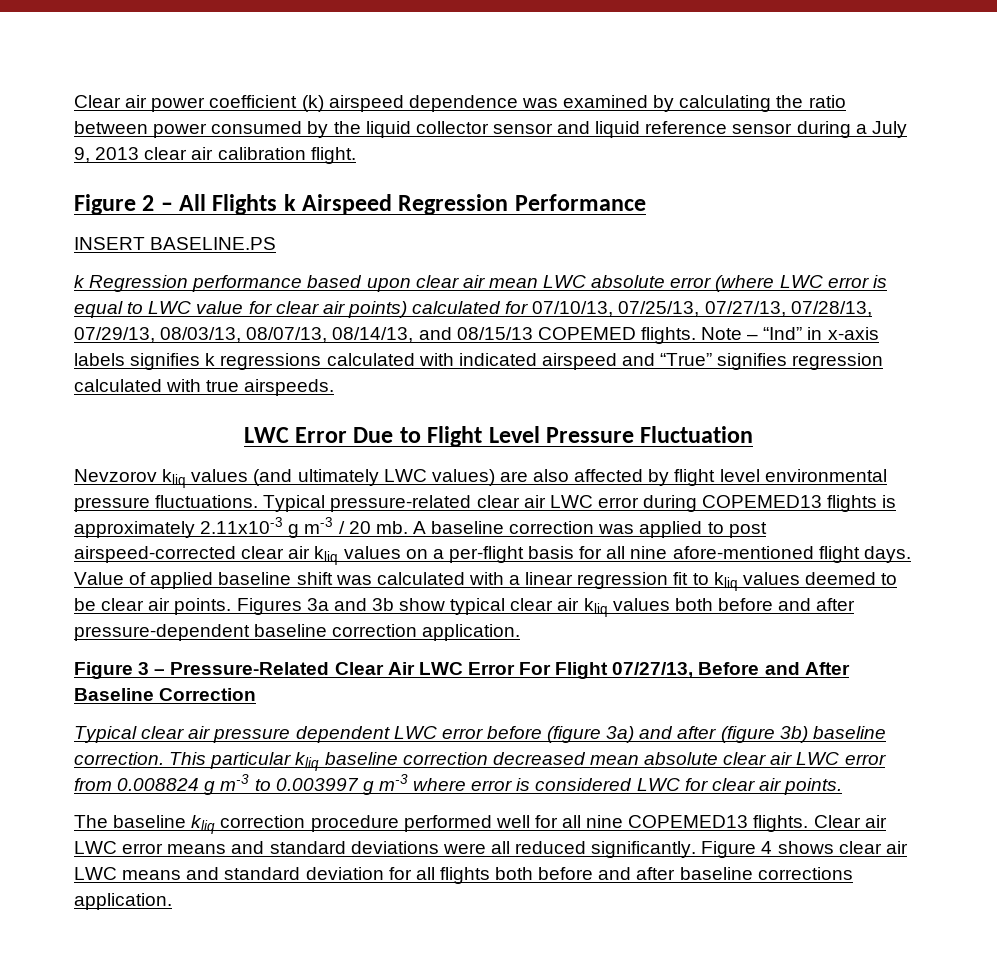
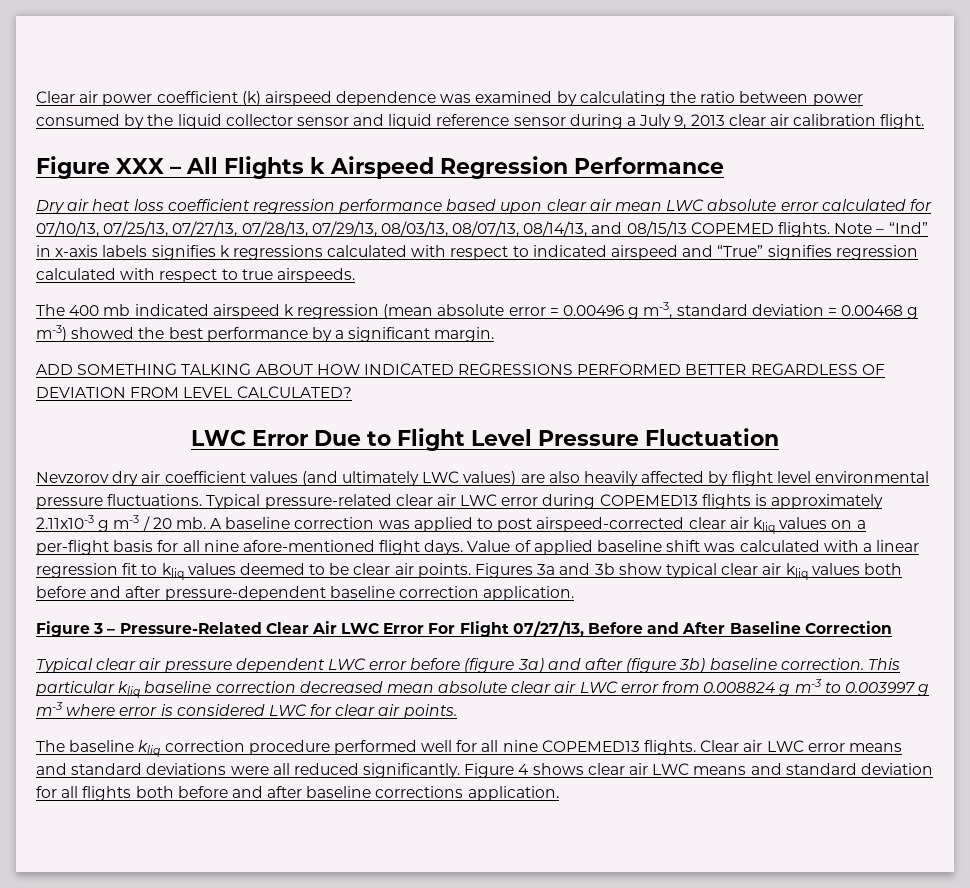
[142,195,155,211] 2 -> [116,158,164,174] XXX
[74,237,277,250] [74,275,189,292] INSERT BASELINE.PS // k Regression -> [36,199,335,214] Dry air heat loss coefficient regression
[715,275,887,292] [74,301,407,318] (where LWC error is equal to LWC value for clear air points) -> (819, 206) none
(454, 359) none -> [450,246,529,260] respect to
(202, 385) none -> [159,269,238,283] respect to
(335, 387) none -> [36,302,919,319] [36,325,495,342] [36,363,885,375] [36,386,352,398] // The 400 mb indicated airspeed k regression (mean absolute error = 0.00496 g m-3, standard deviation = 0.00468 g m-3) showed the best performance by a significant margin. // ADD SOMETHING TALKING ABOUT HOW INDICATED REGRESSIONS PERFORMED BETTER REGARDLESS OF DEVIATION FROM LEVEL CALCULATED?
[162,469,187,488] kliq -> [112,471,246,486] dry air coefficient
(570, 475) none -> [584,471,639,486] heavily

